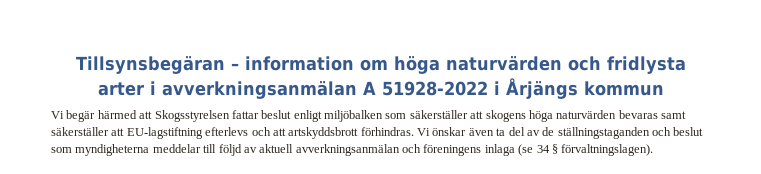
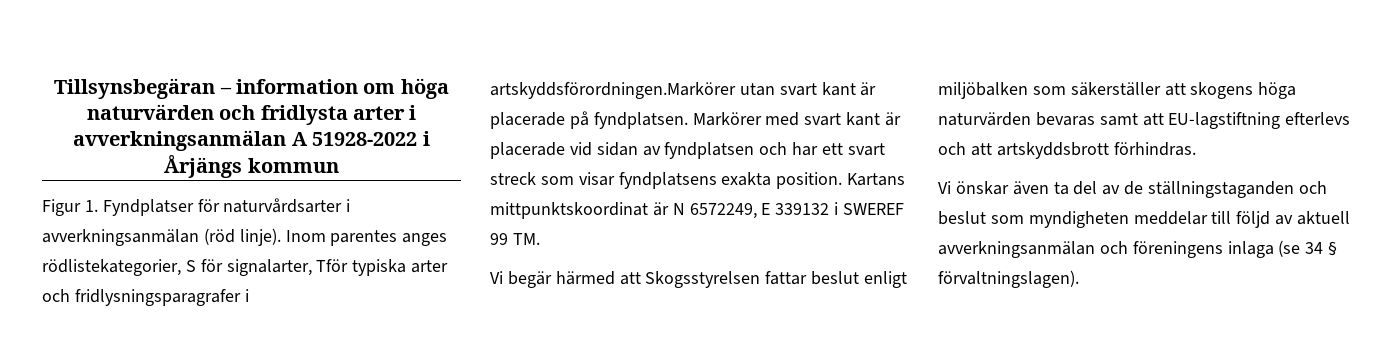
(664, 88) none -> [42,198,351,216] [42,228,448,246] [42,259,449,276] [42,289,249,306] [490,82,877,99] [490,111,902,129] [490,142,885,159] [490,172,906,189] [490,202,905,219] [490,233,540,245] // Figur 1. Fyndplatser för naturvårdsarter i avverkningsanmälan (röd linje). Inom parentes anges rödlistekategorier, S för signalarter, Tför typiska arter och fridlysningsparagrafer i artskyddsförordningen.Markörer utan svart kant är placerade på fyndplatsen. Markörer med svart kant är placerade vid sidan av fyndplatsen och har ett svart streck som visar fyndplatsens exakta position. Kartans mittpunktskoordinat är N 6572249, E 339132 i SWEREF 99 TM.
[51,127,109,136] säkerställer -> (1138, 119) none
(414, 131) none -> (1196, 149) //
[75,144,150,156] myndigheterna -> [1028,211,1129,228] myndigheten

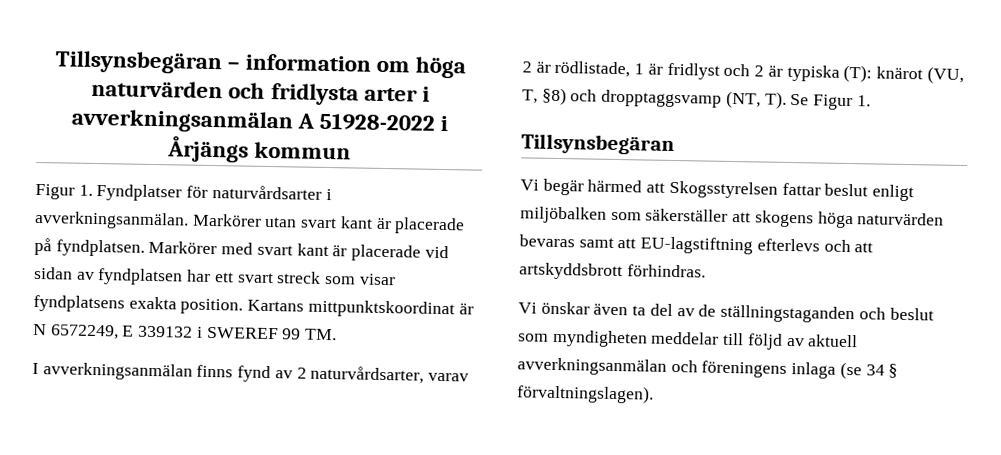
[42,228,448,246] [42,259,449,276] [42,289,249,306] [490,82,736,99] avverkningsanmälan (röd linje). Inom parentes anges rödlistekategorier, S för signalarter, Tför typiska arter och fridlysningsparagrafer i artskyddsförordningen.Markörer -> [34,210,262,230] avverkningsanmälan. Markörer
[759,142,788,155] och -> (184, 277) none
(540, 239) none -> [32,362,470,384] [522,60,964,84] [522,87,871,111] [521,133,675,155] // I avverkningsanmälan finns fynd av 2 naturvårdsarter, varav 2 är rödlistade, 1 är fridlyst och 2 är typiska (T): knärot (VU, T, §8) och dropptaggsvamp (NT, T). Se Figur 1. // Tillsynsbegäran

